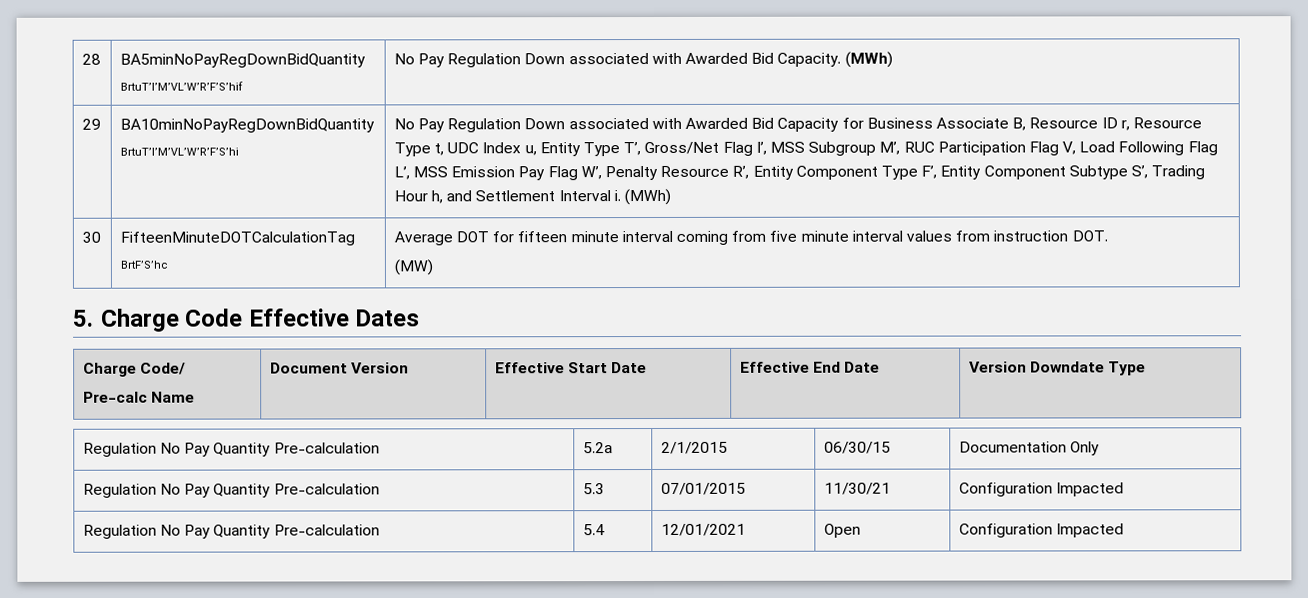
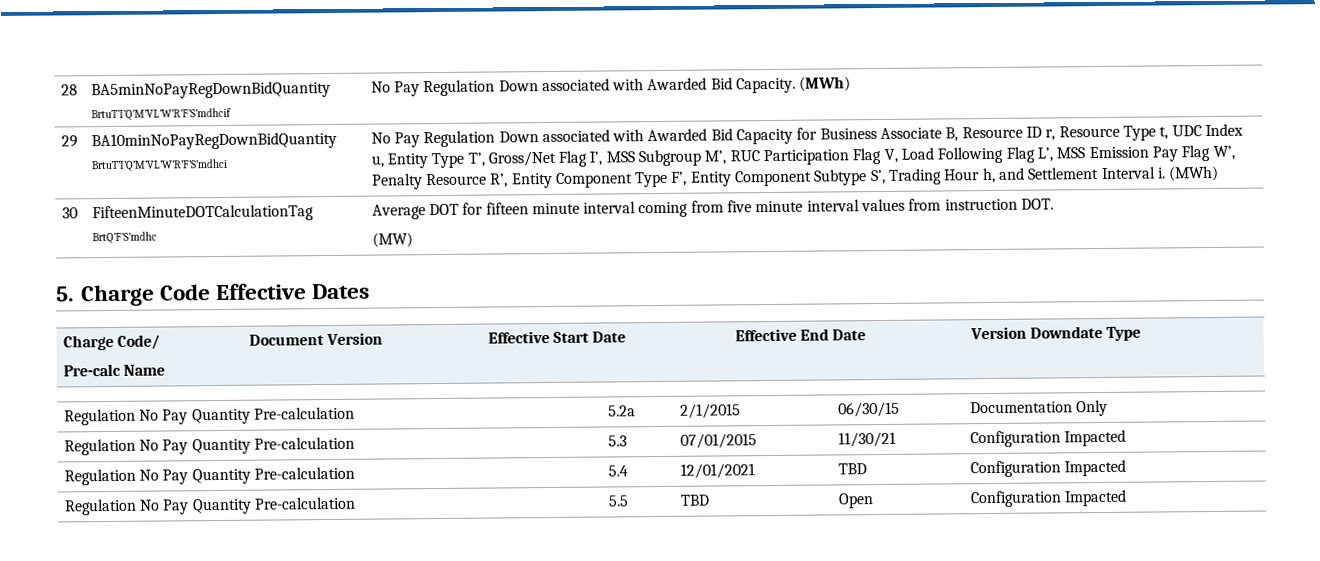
[119,81,243,91] BrtuT’I’M’VL’W’R’F’S’hif -> [90,107,232,122] BrtuT’I’Q’M’VL’W’R’F’S’mdhcif
[119,147,239,156] BrtuT’I’M’VL’W’R’F’S’hi -> [90,158,227,173] BrtuT’I’Q’M’VL’W’R’F’S’mdhci
[119,260,168,269] BrtF’S’hc -> [91,231,157,245] BrtQ’F’S’mdhc
(746, 529) none -> [837,463,867,475] [969,459,1126,478] [63,496,356,516] [607,495,629,507] [679,494,710,506] | TBD | Configuration Impacted // Regulation No Pay Quantity Pre-calculation | 5.5 | TBD

